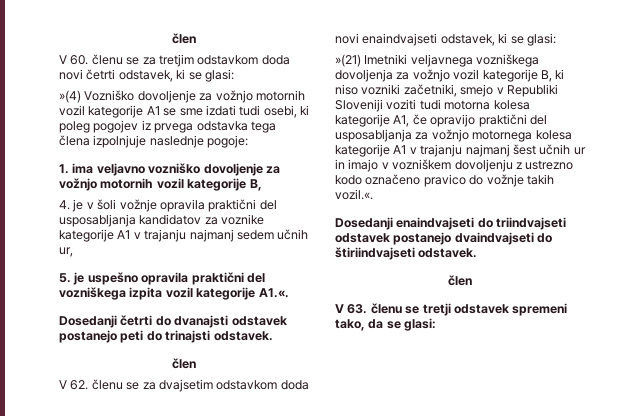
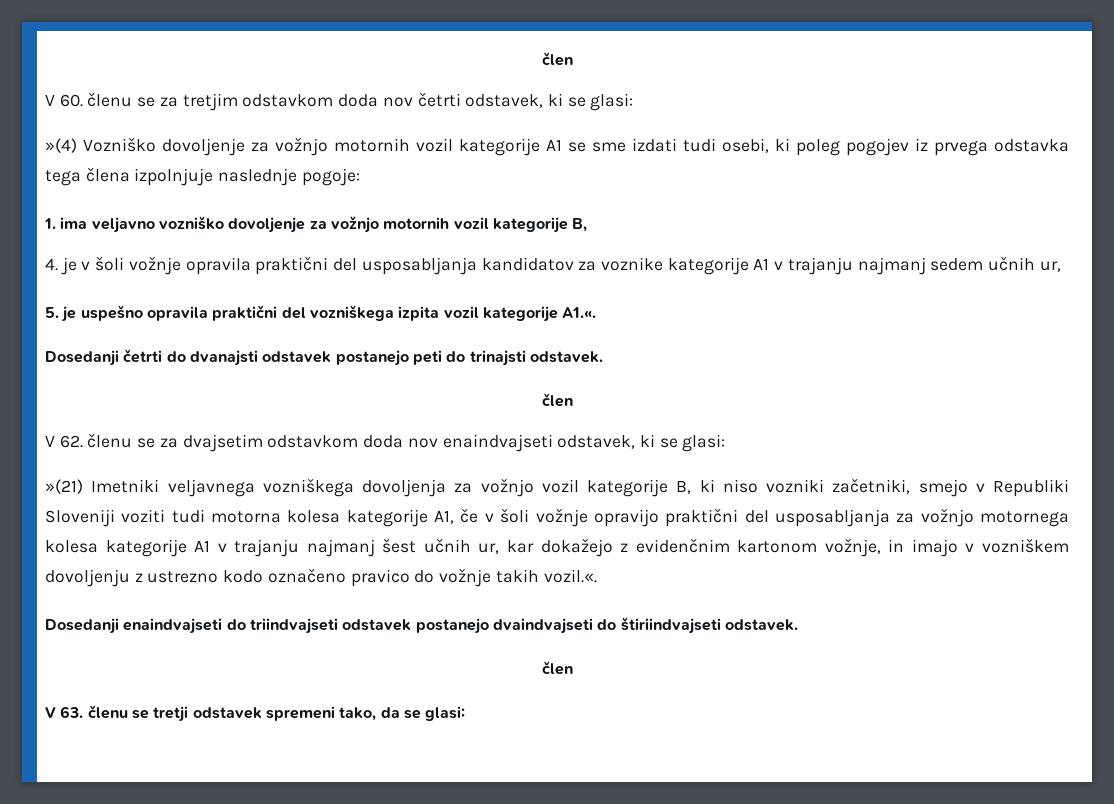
[59,69,83,80] novi -> [382,97,413,107] nov
[335,33,359,44] novi -> [407,438,438,448] nov
(427, 119) none -> [484,508,588,527] v šoli vožnje
[573,147,586,155] ur -> [478,538,881,557] ur, kar dokažejo z evidenčnim kartonom vožnje,

